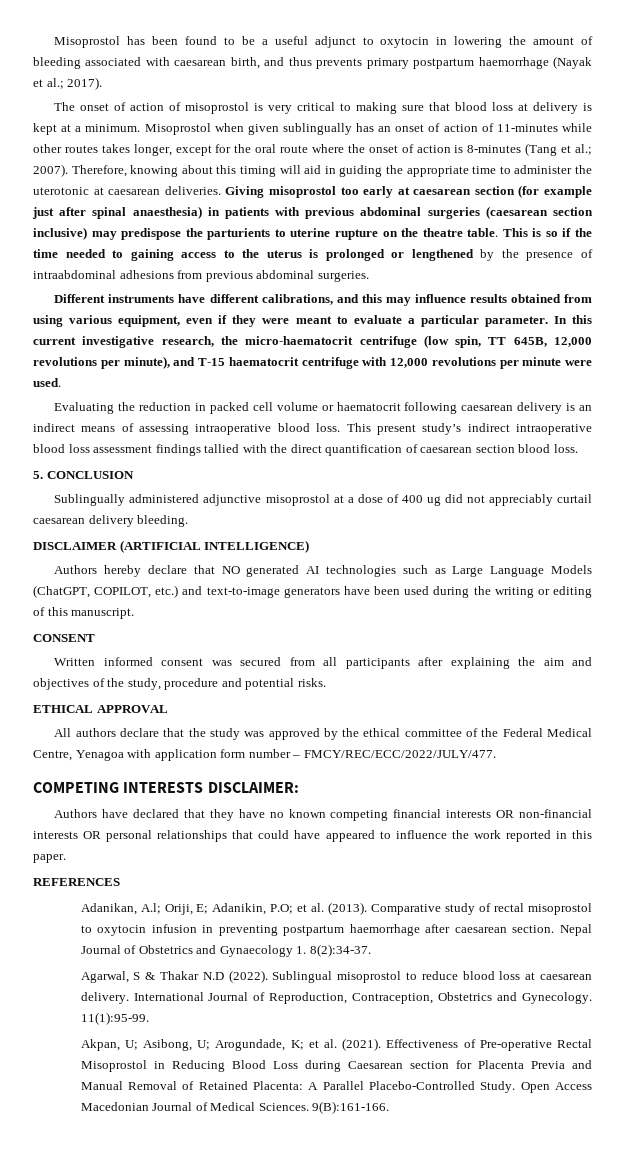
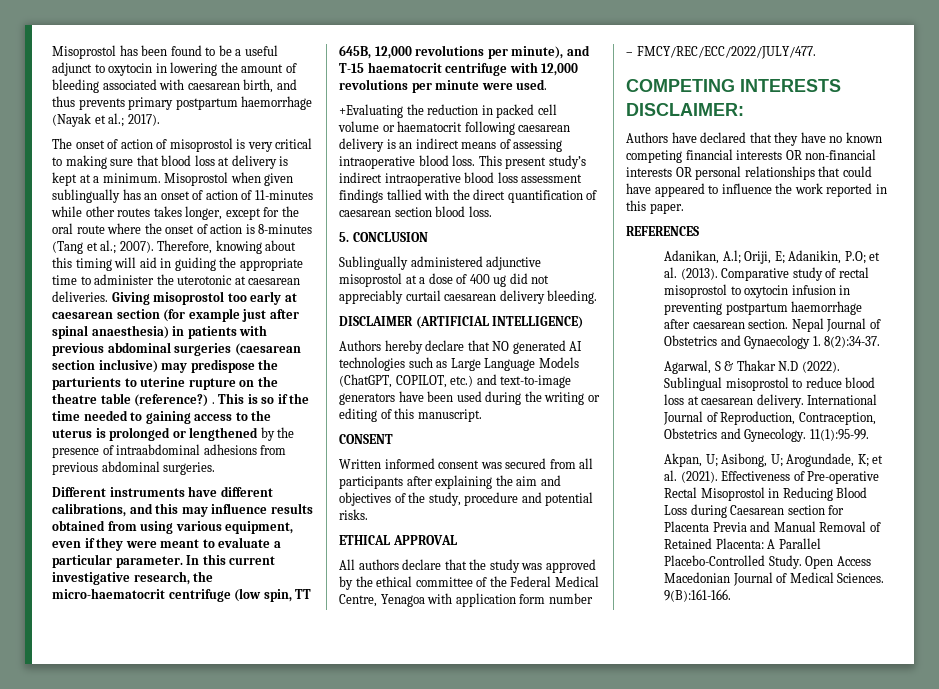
[467,228,499,237] table. -> [100,393,215,407] table (reference?) .
[54,402,115,414] Evaluating -> [339,104,403,118] +Evaluating

